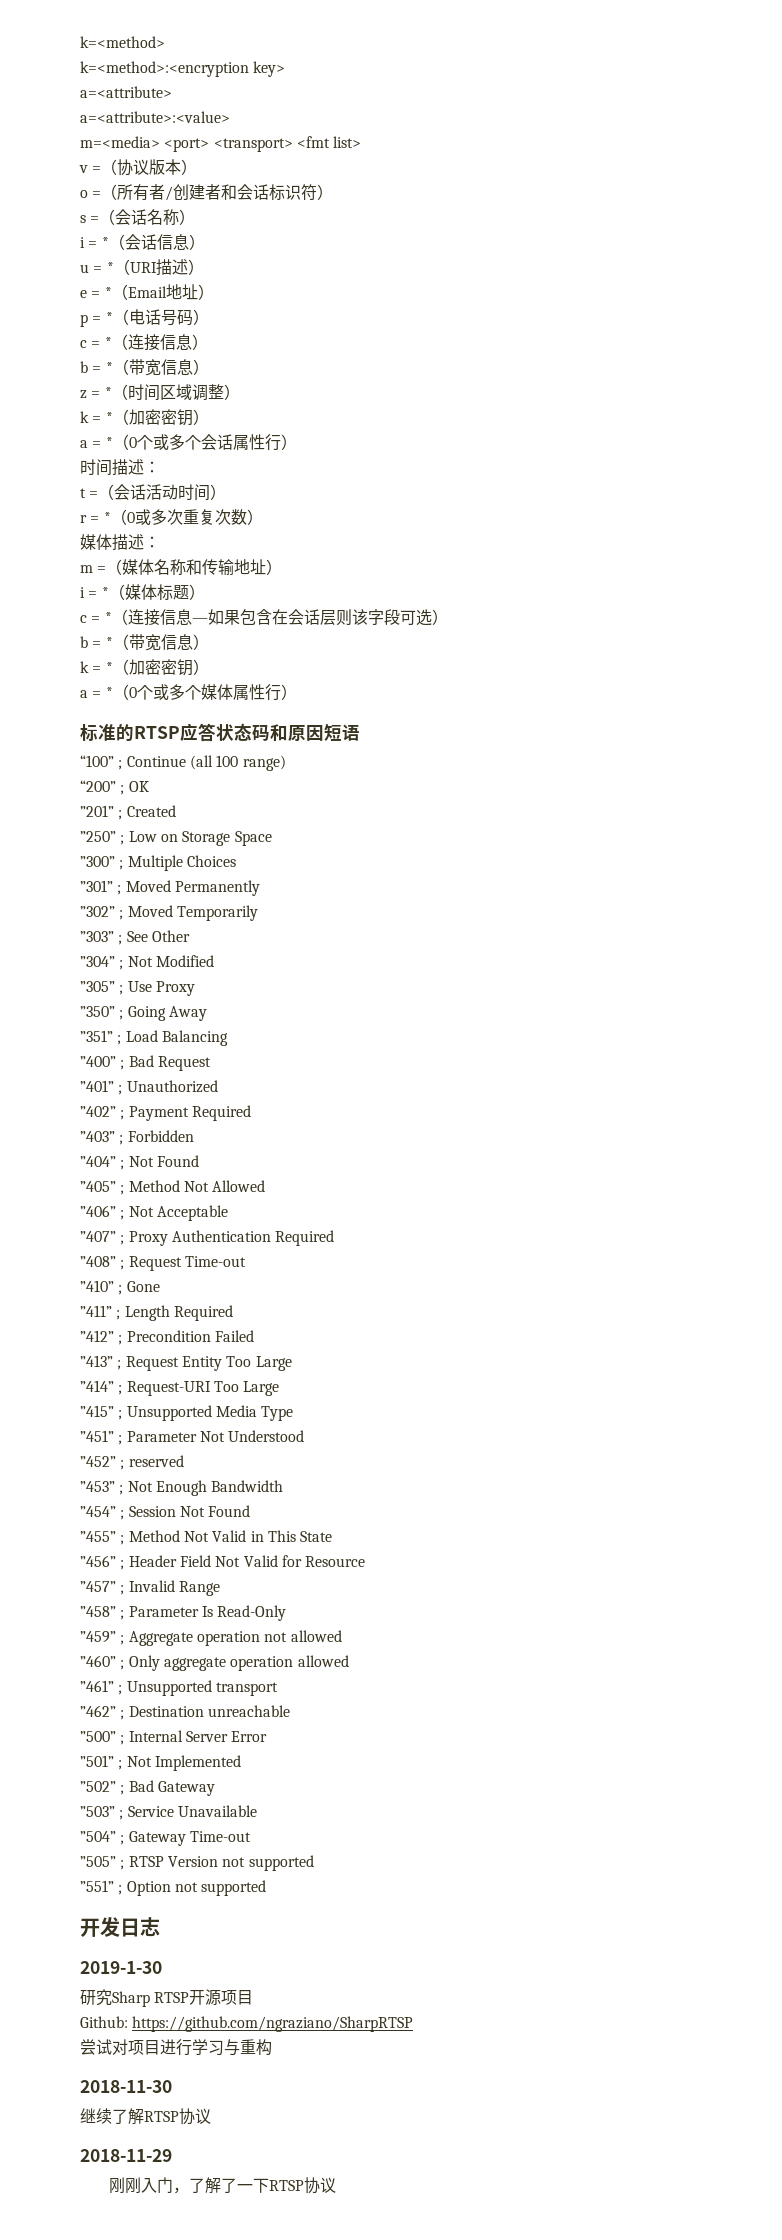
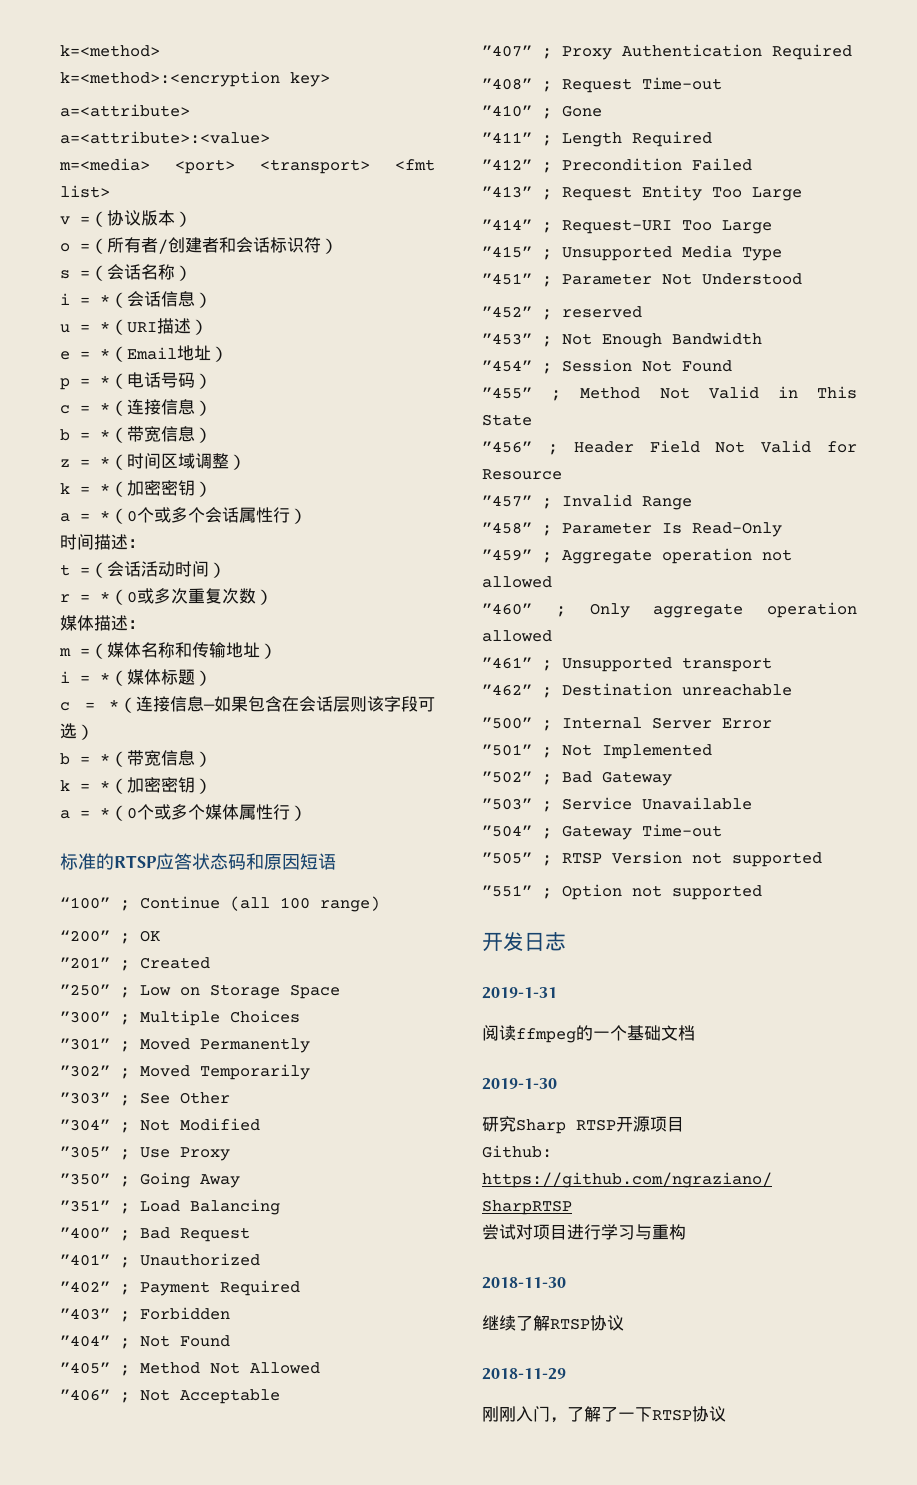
(160, 1927) none -> [482,987,557,999] [482,1025,695,1043] // 2019-1-31 // 阅读ffmpeg的一个基础文档

